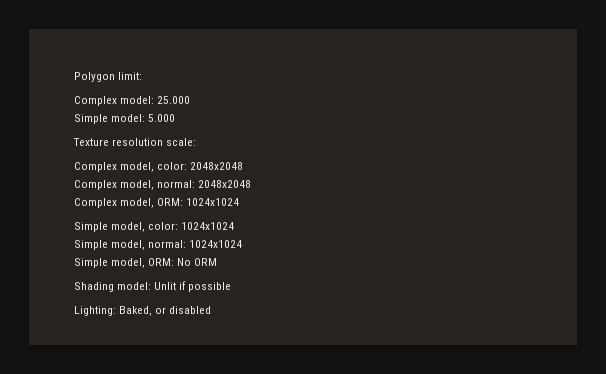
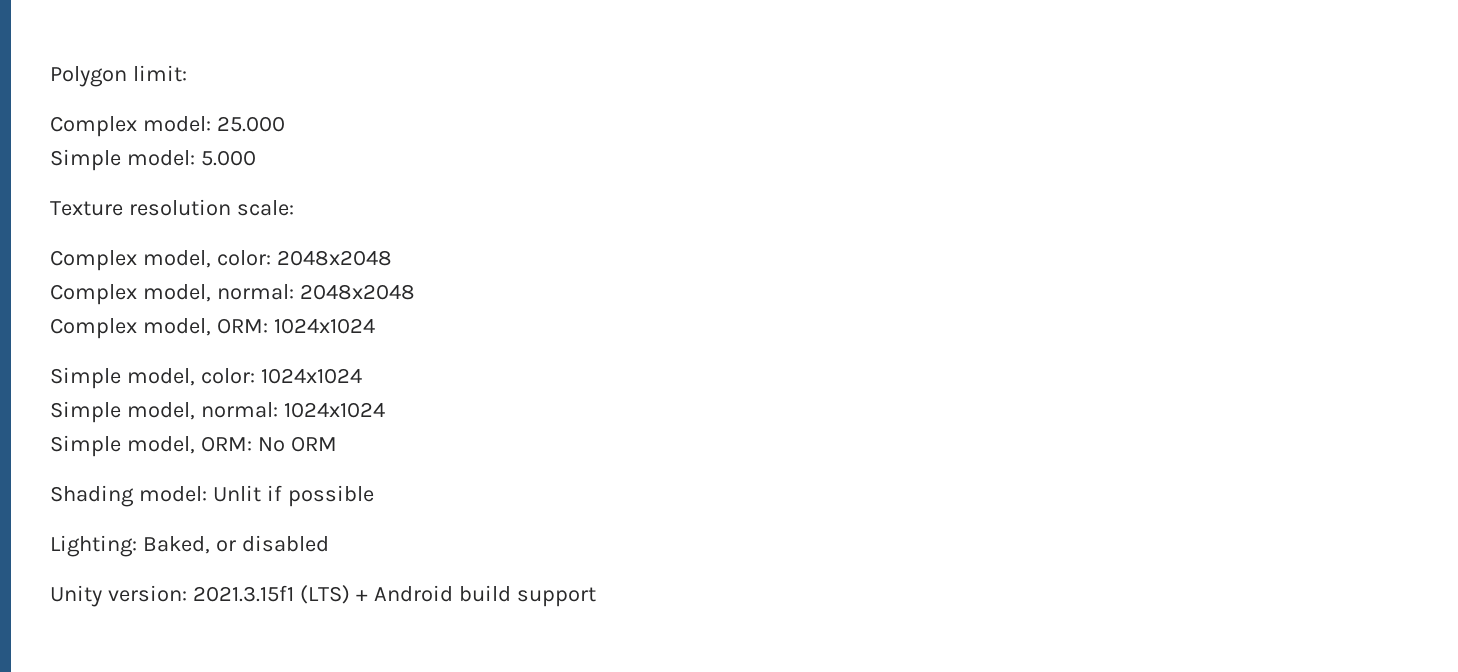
(212, 310) none -> [50,585,596,607] // Unity version: 2021.3.15f1 (LTS) + Android build support

